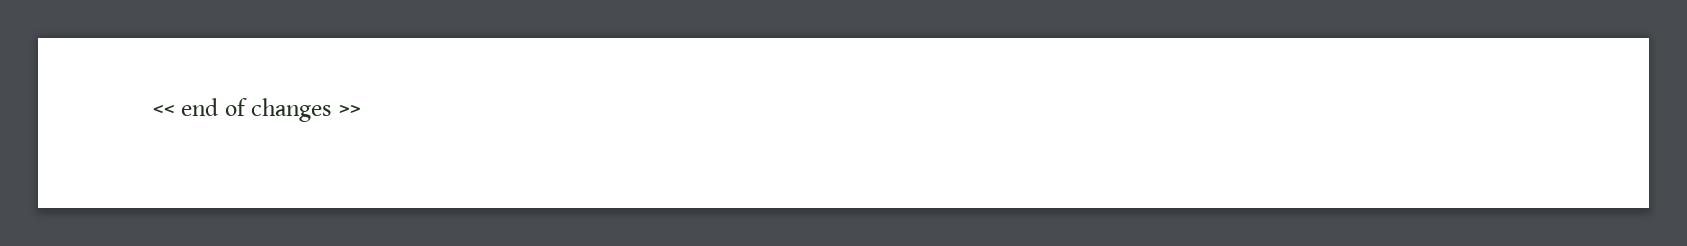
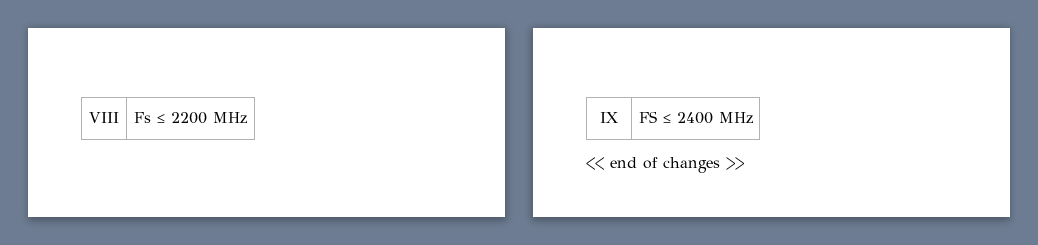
(153, 110) none -> [89,112,119,123] [134,112,247,124] [600,112,618,123] [638,111,753,124] VIII | Fs ≤ 2200 MHz // IX | FS ≤ 2400 MHz //

